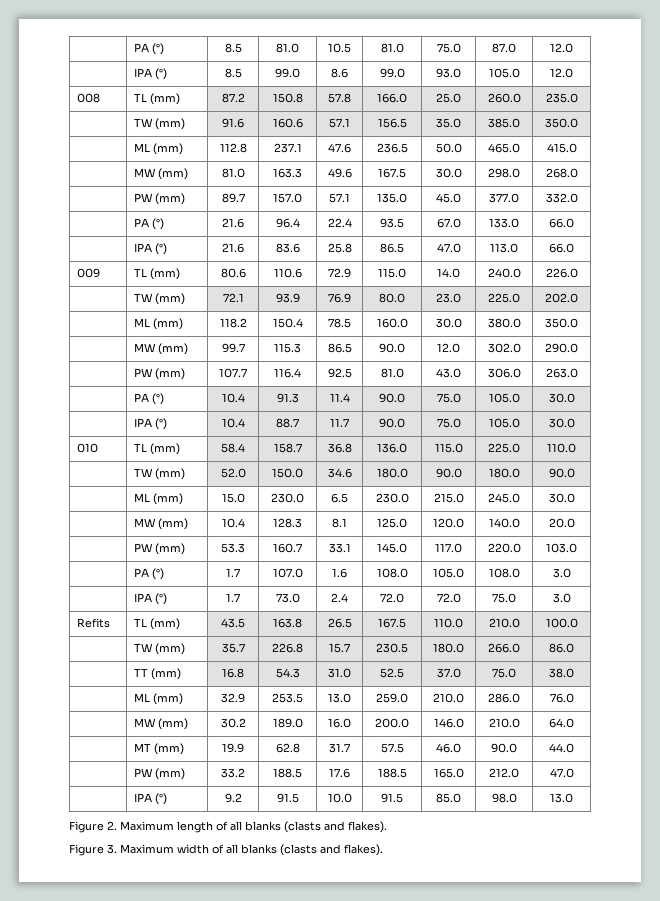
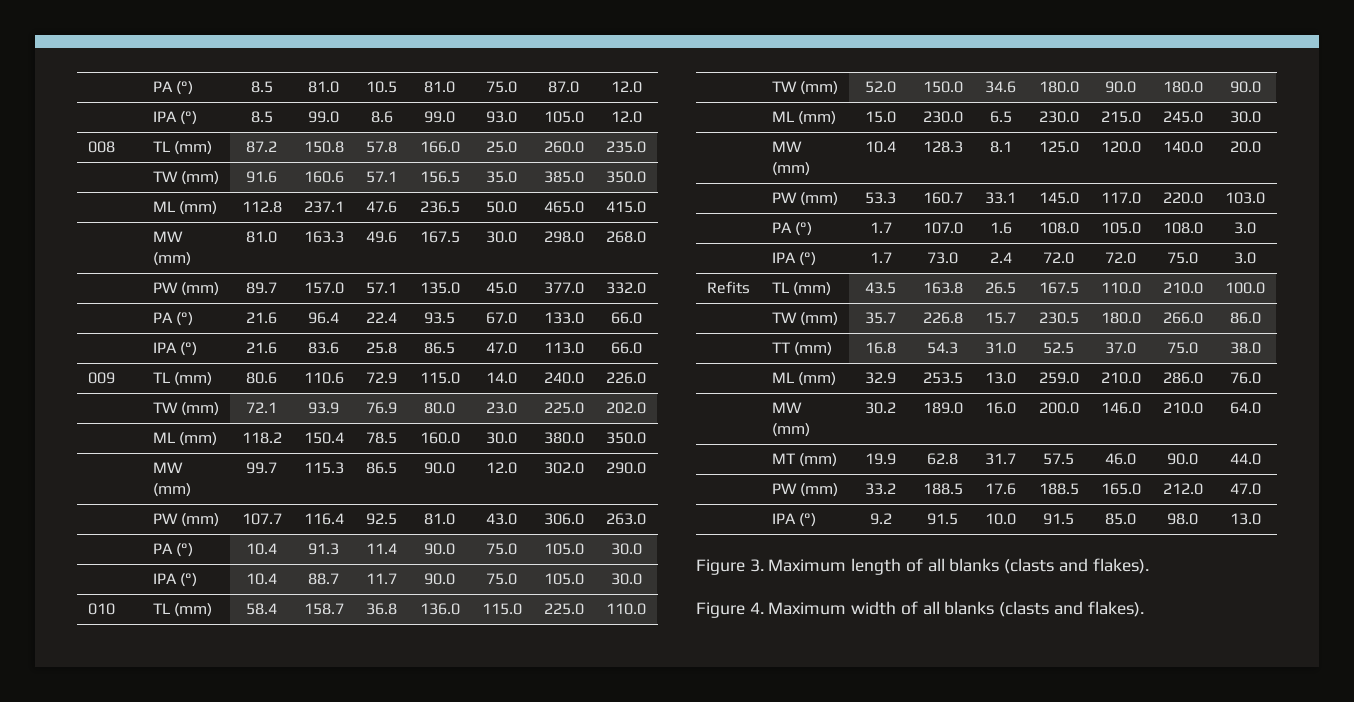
[107,821,117,830] 2. -> [749,559,764,572] 3.
[107,844,117,854] 3. -> [749,602,764,614] 4.

